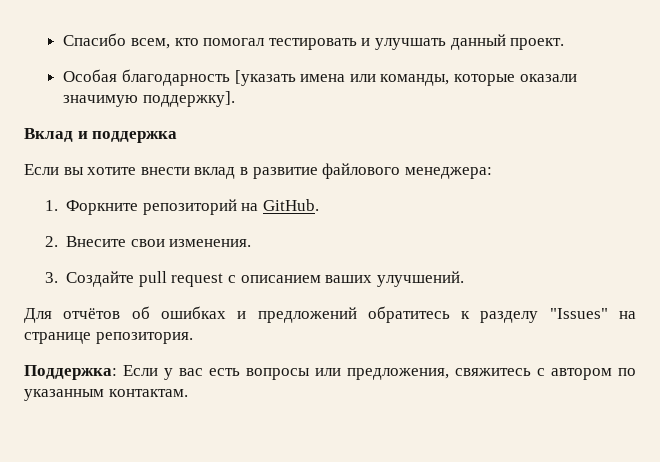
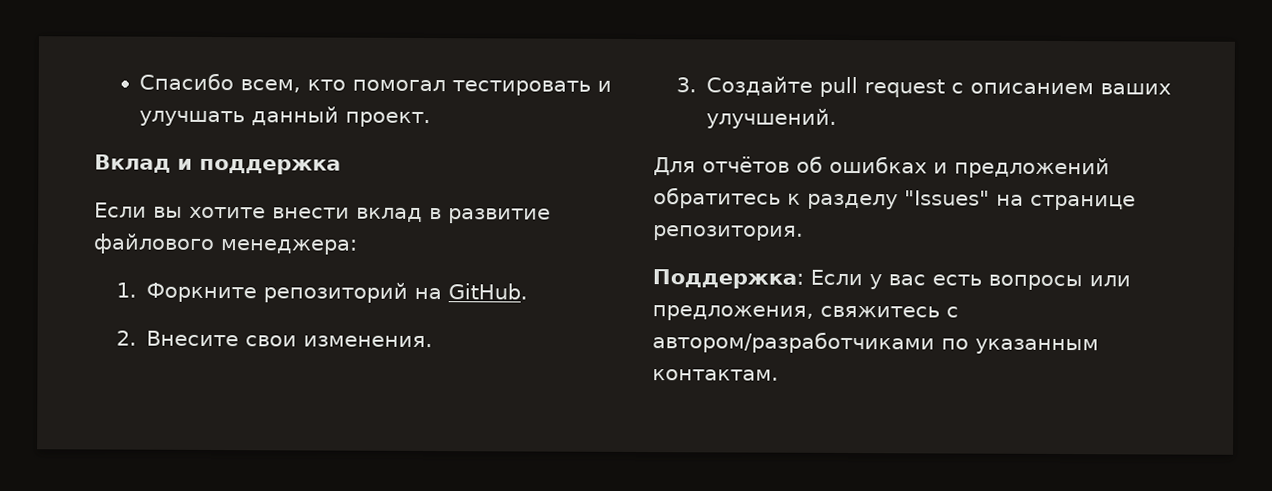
[63,69,577,86] [63,91,236,107] // Особая благодарность [указать имена или команды, которые оказали значимую поддержку]. -> (432, 119) none
[551,368,612,380] автором -> [652,331,935,354] автором/разработчиками

